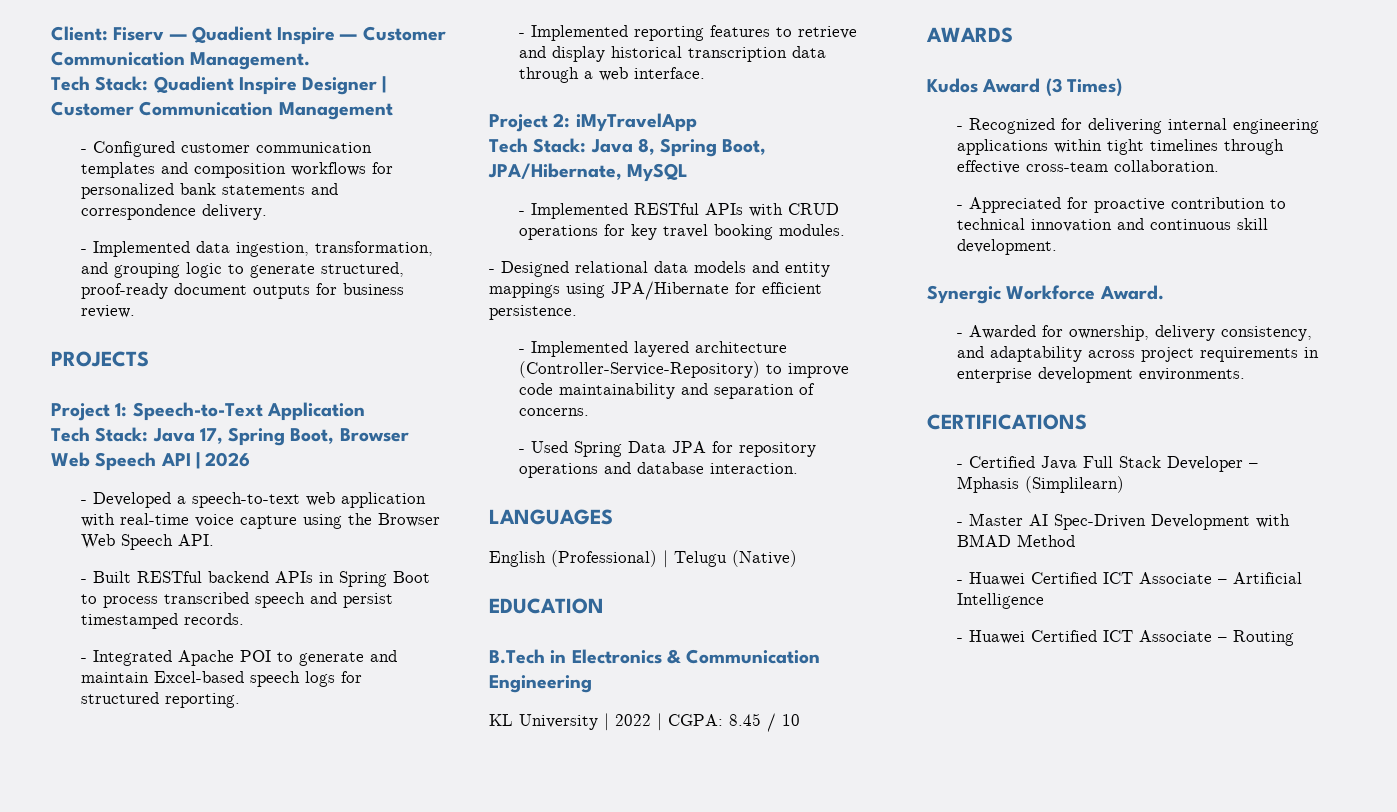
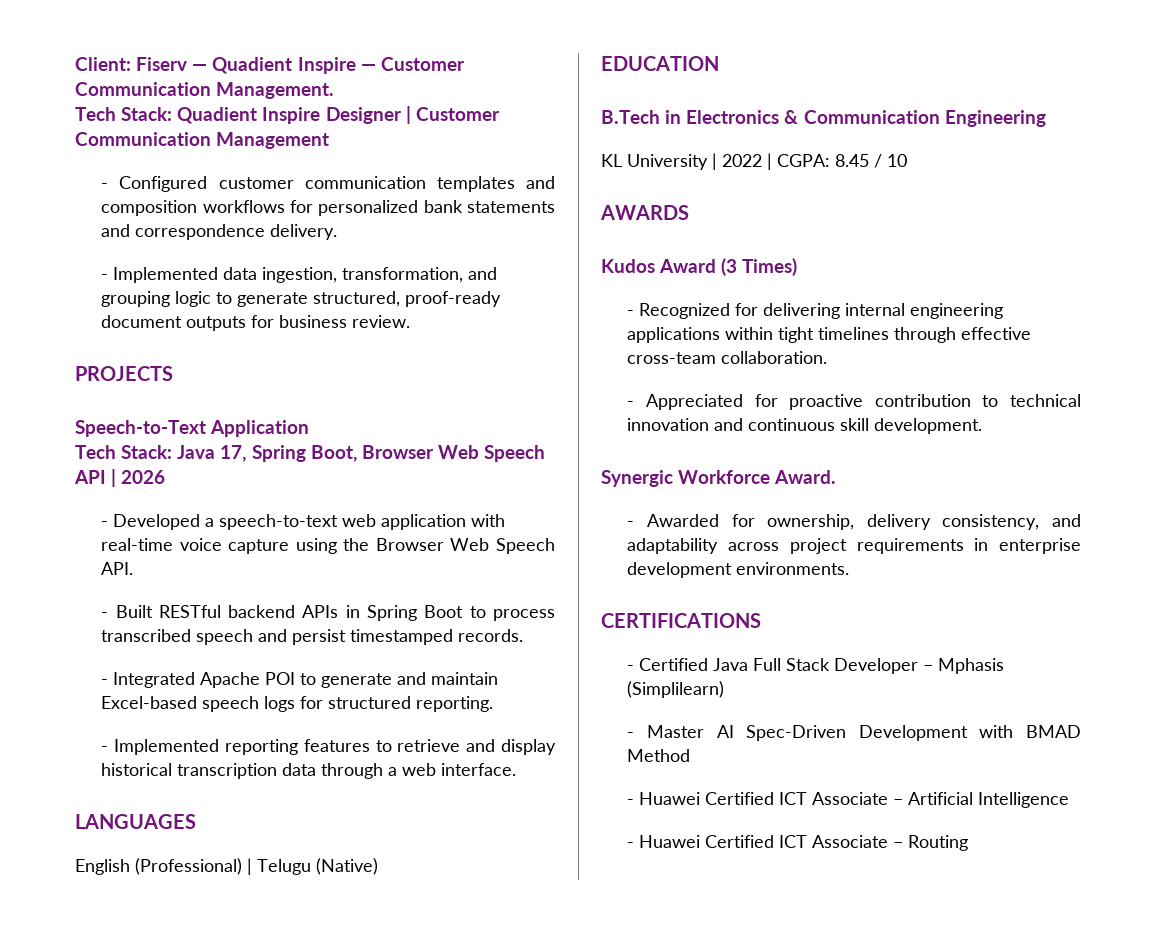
[51,403,128,421] Project 1: -> (173, 373) none
[489,113,697,132] [489,138,767,157] [488,163,689,182] [519,203,840,219] [519,224,846,240] [489,261,830,277] [489,281,822,300] [489,305,577,320] [519,341,788,357] [519,361,850,378] [519,383,816,399] [519,408,590,416] [519,441,817,457] [519,462,799,478] // Project 2: iMyTravelApp // Tech Stack: Java 8, Spring Boot, JPA/Hibernate, MySQL // - Implemented RESTful APIs with CRUD operations for key travel booking modules. // - Designed relational data models and entity mappings using JPA/Hibernate for efficient persistence. // - Implemented layered architecture (Controller-Service-Repository) to improve code maintainability and separation of concerns. // - Used Spring Data JPA for repository operations and database interaction. -> (517, 769) none

